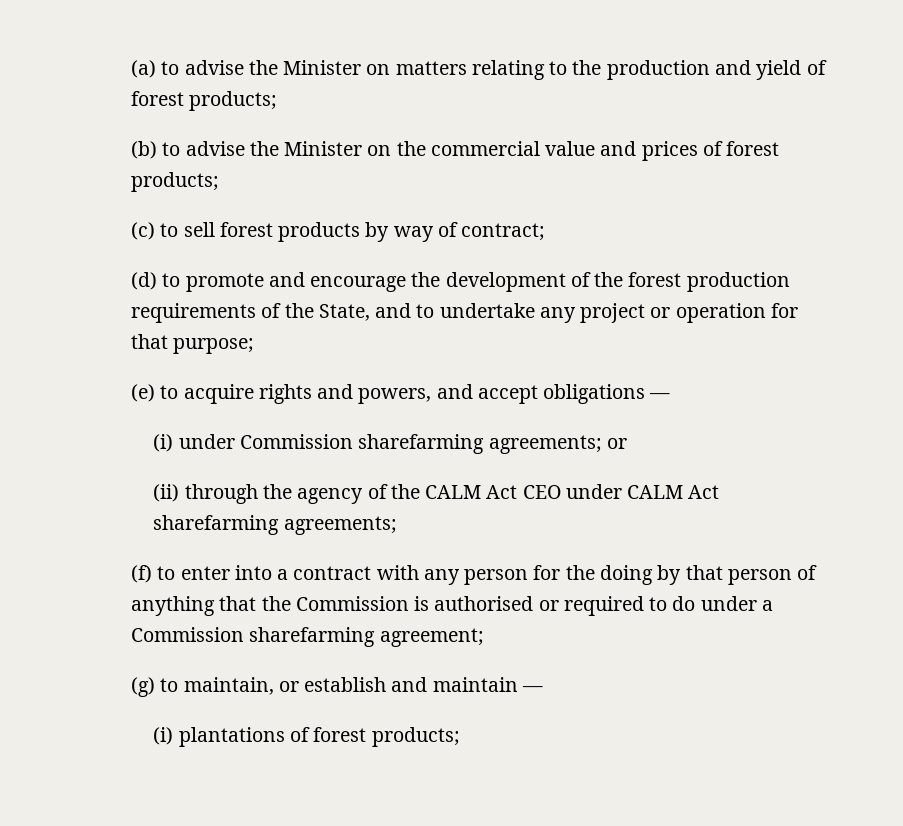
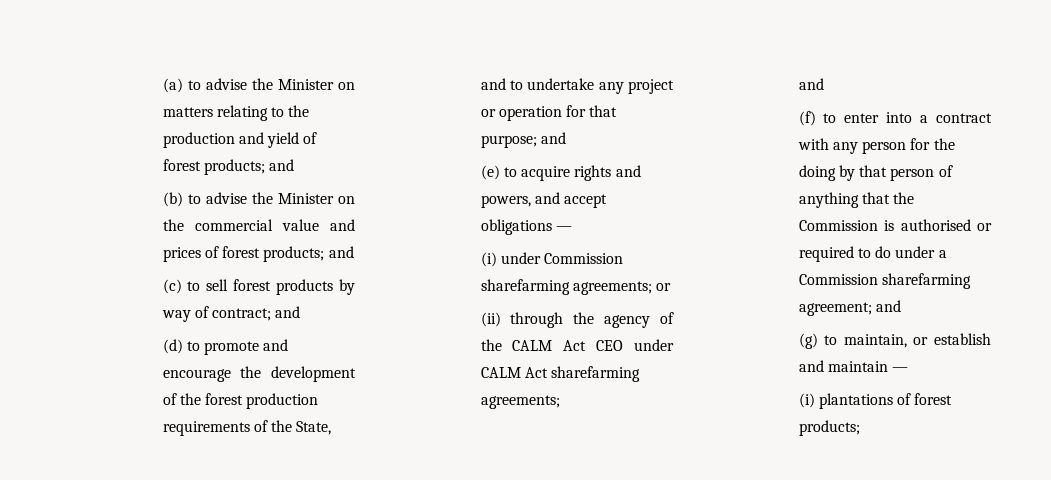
(278, 101) none -> [269,159,295,171] and
(220, 182) none -> [328,246,354,258] and
(546, 232) none -> [275,306,301,318] and
(255, 346) none -> [540,132,566,144] and
(397, 525) none -> [798,78,824,90] // and
(484, 637) none -> [875,300,901,312] and

